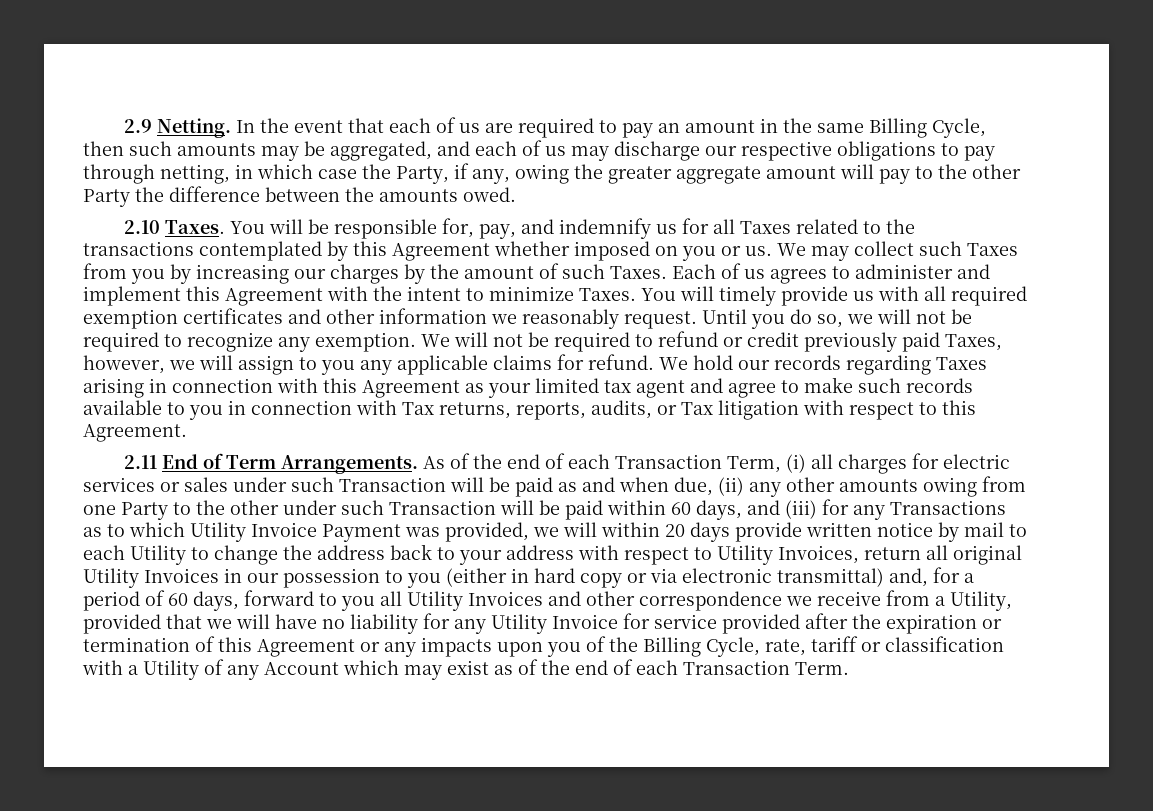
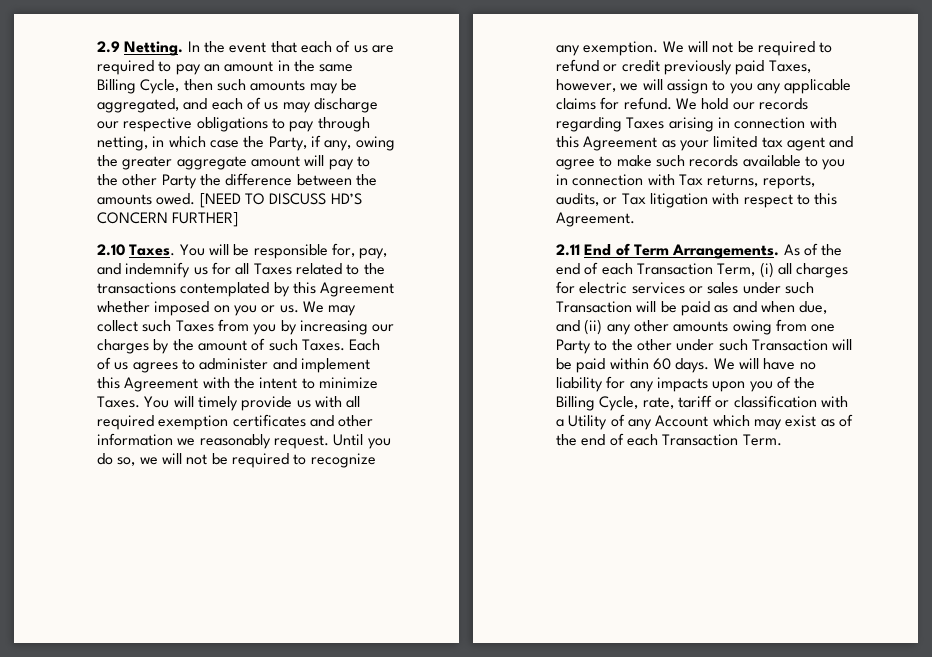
(516, 194) none -> [199,193,362,208] [97,212,239,227] [NEED TO DISCUSS HD’S CONCERN FURTHER]
(713, 486) none -> [556,320,580,332] and
[696,499,1006,520] [83,522,1027,542] [83,544,1022,565] [83,567,974,588] [83,590,1012,611] [83,614,232,634] days, and (iii) for any Transactions as to which Utility Invoice Payment was provided, we will within 20 days provide written notice by mail to each Utility to change the address back to your address with respect to Utility Invoices, return all original Utility Invoices in our possession to you (either in hard copy or via electronic transmittal) and, for a period of 60 days, forward to you all Utility Invoices and other correspondence we receive from a Utility, provided that we -> [675,358,735,373] days. We
[491,613,1002,634] [83,636,416,657] Utility Invoice for service provided after the expiration or termination of this Agreement or any -> (654, 386) none

